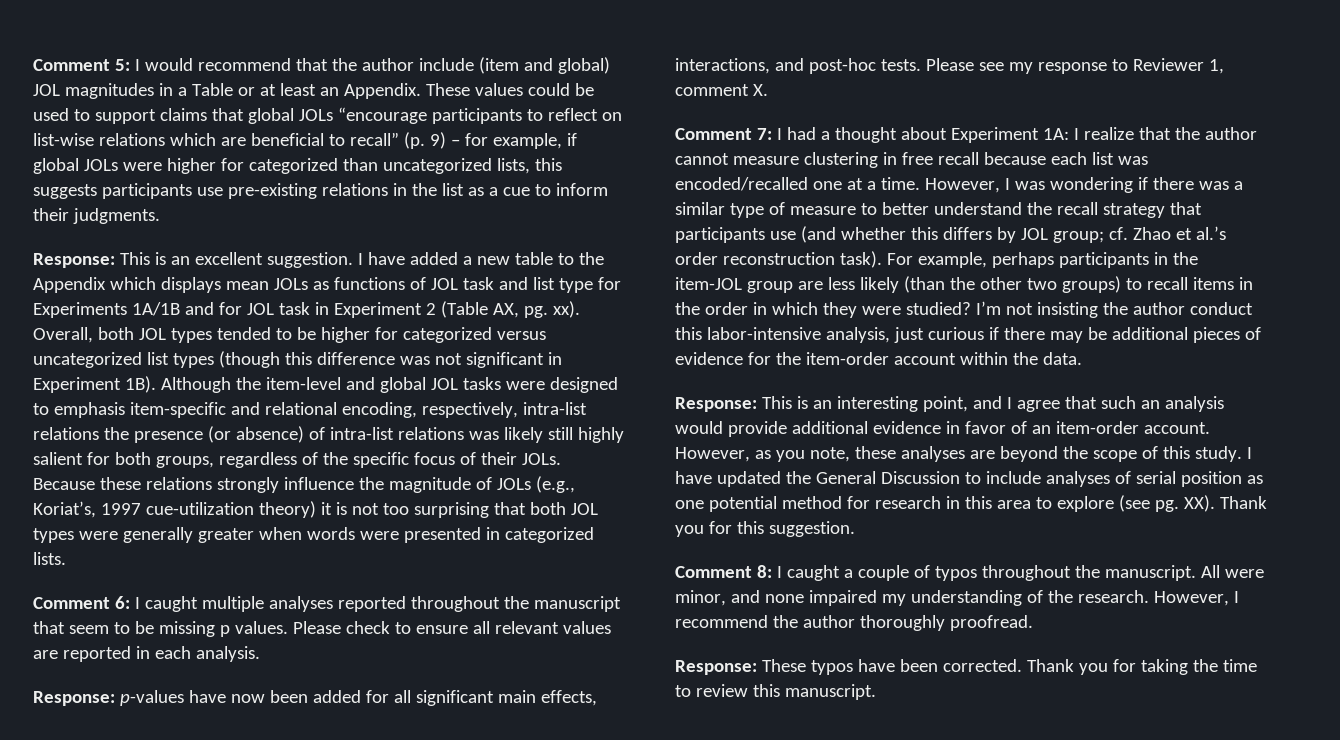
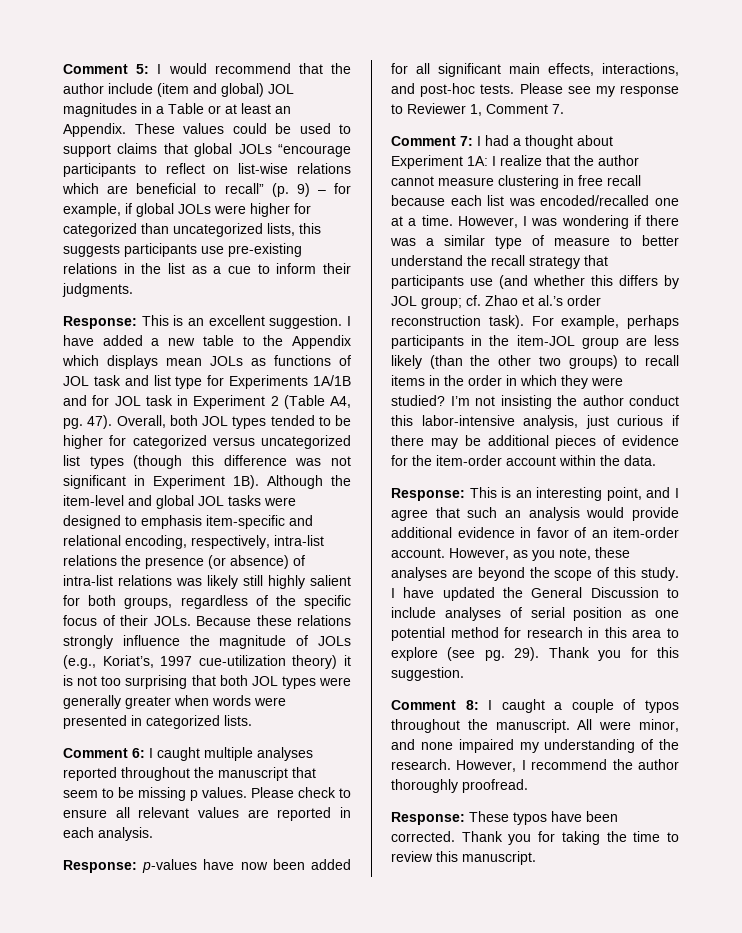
[492,301,580,318] AX, pg. xx). -> [330,396,351,408] [63,415,113,429] A4, pg. 47).
[675,84,768,96] comment X. -> [486,104,564,114] Comment 7.
[1183,495,1215,512] XX). -> [514,647,540,661] 29).

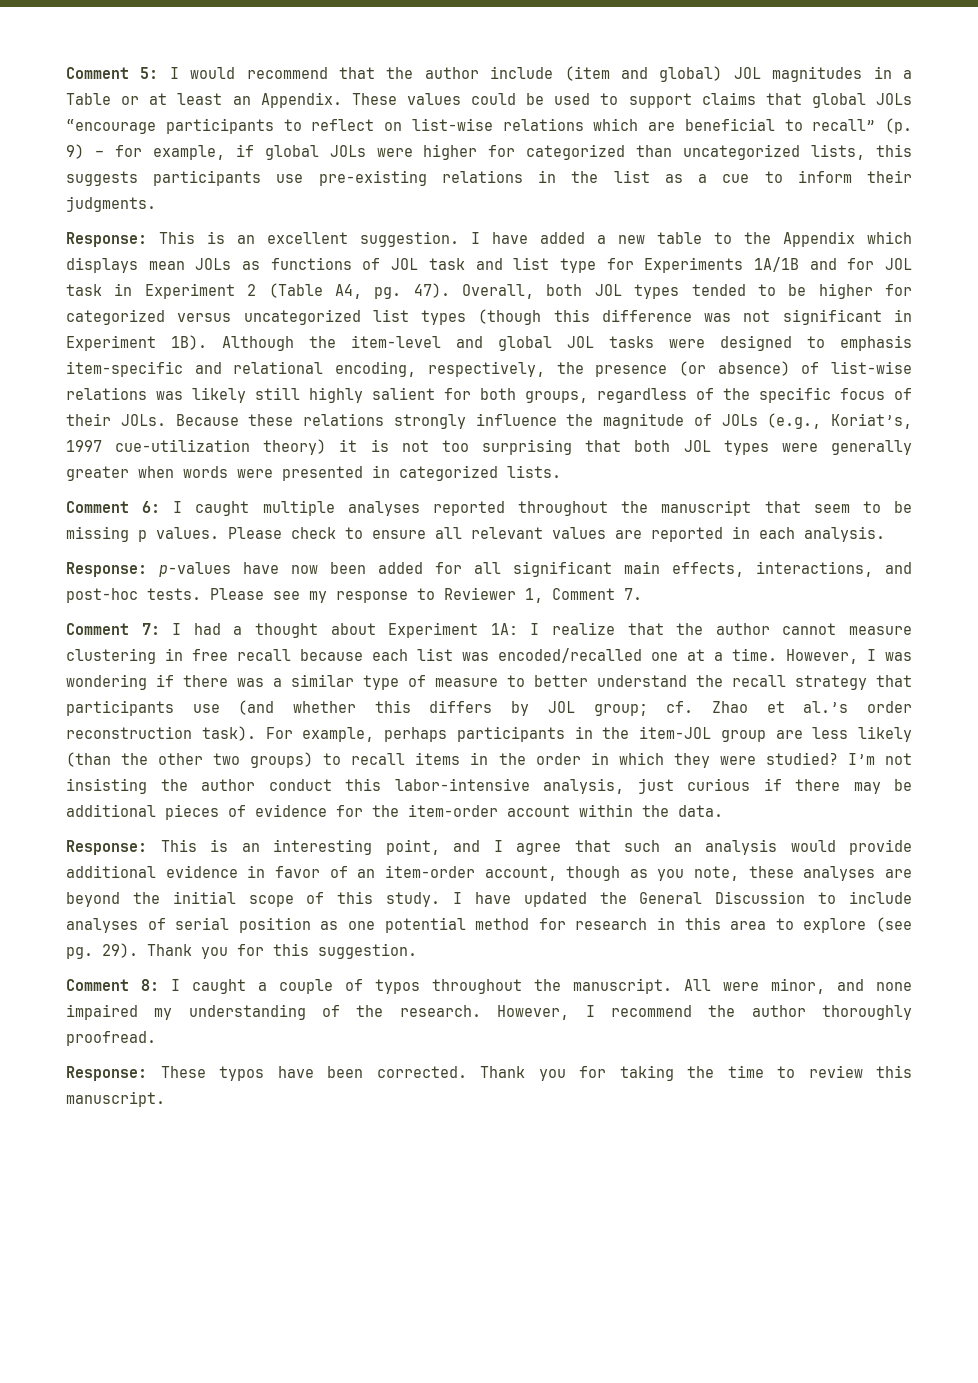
[274,535,324,546] [63,555,117,566] intra-list relations -> (545, 369) none
[63,575,113,586] intra-list -> [831,361,913,374] list-wise
[391,548,509,560] account. However, -> [484,866,621,881] account, though
(550, 572) none -> [172,891,236,904] initial

